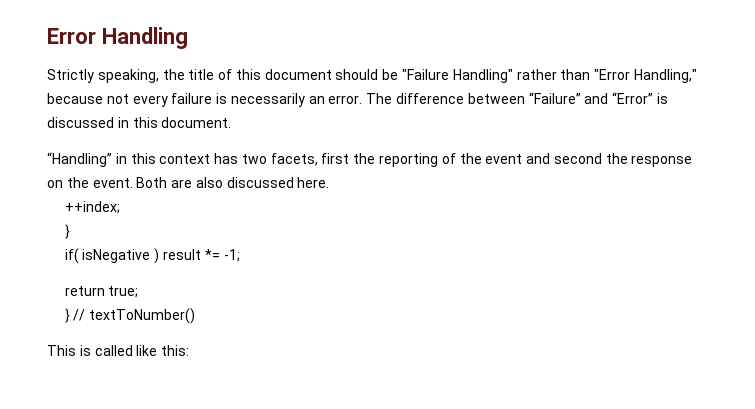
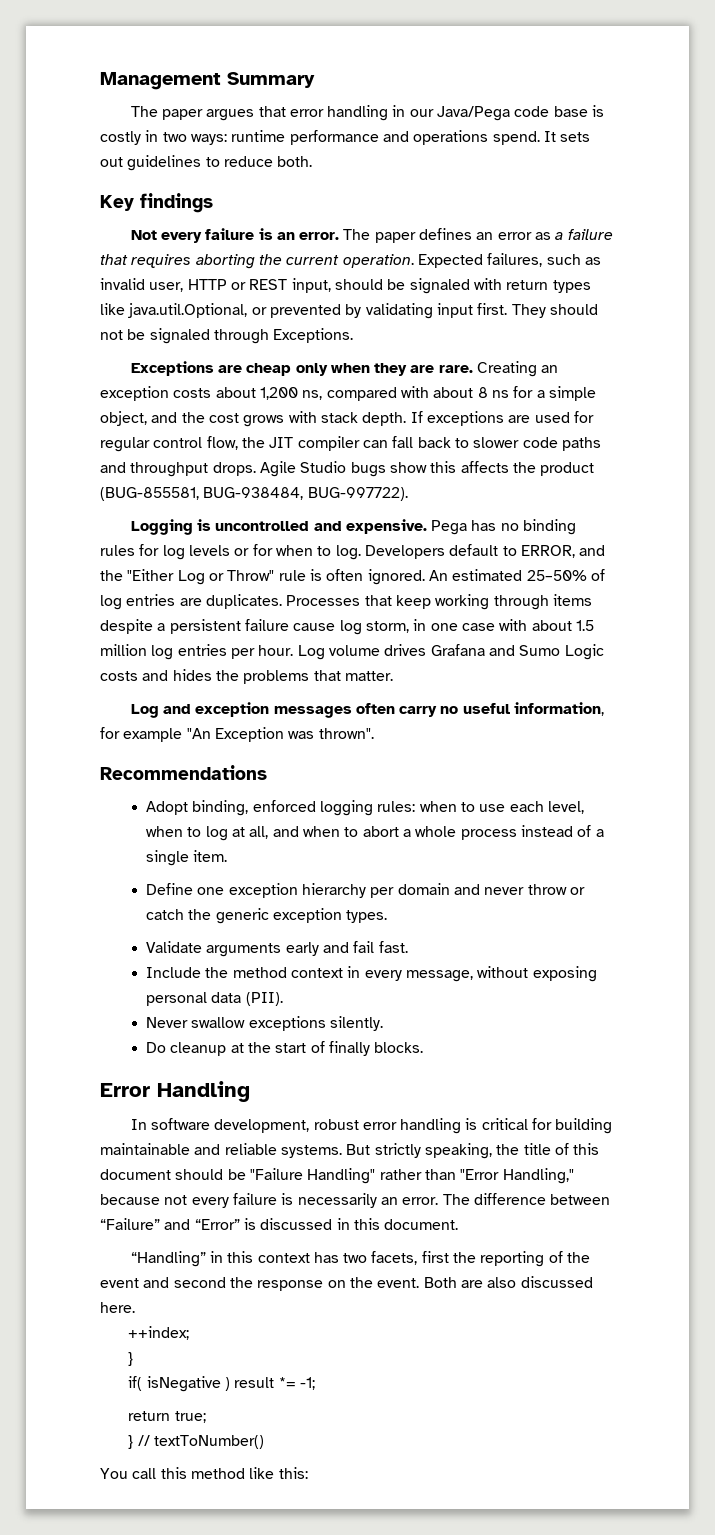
[47,27,188,49] [47,69,94,83] Error Handling // Strictly -> [100,72,315,90] [130,105,605,121] [100,130,591,145] [100,155,313,171] [100,193,213,213] [130,228,613,243] [100,253,601,269] [100,278,591,294] [100,303,598,319] [100,328,354,344] [130,361,559,377] [100,386,596,401] [100,411,594,427] [100,436,601,452] [100,461,595,477] [100,487,408,501] [130,519,577,535] [100,544,606,560] [100,569,605,585] [100,594,592,610] [100,619,594,635] [100,644,604,660] [100,669,393,684] [130,702,605,718] [100,727,374,742] [100,765,267,780] [146,800,584,816] [146,825,604,841] [146,850,228,866] [146,883,585,898] [146,908,388,924] [146,941,408,957] [146,966,597,982] [146,992,283,1006] [146,1016,383,1031] [146,1041,424,1056] [100,1081,250,1102] [130,1118,613,1134] [100,1143,421,1158] Management Summary // The paper argues that error handling in our Java/Pega code base is costly in two ways: runtime performance and operations spend. It sets out guidelines to reduce both. // Key findings // Not every failure is an error. The paper defines an error as a failure that requires aborting the current operation. Expected failures, such as invalid user, HTTP or REST input, should be signaled with return types like java.util.Optional, or prevented by validating input first. They should not be signaled through Exceptions. // Exceptions are cheap only when they are rare. Creating an exception costs about 1,200 ns, compared with about 8 ns for a simple object, and the cost grows with stack depth. If exceptions are used for regular control flow, the JIT compiler can fall back to slower code paths and throughput drops. Agile Studio bugs show this affects the product (BUG-855581, BUG-938484, BUG-997722). // Logging is uncontrolled and expensive. Pega has no binding rules for log levels or for when to log. Developers default to ERROR, and the "Either Log or Throw" rule is often ignored. An estimated 25–50% of log entries are duplicates. Processes that keep working through items despite a persistent failure cause log storm, in one case with about 1.5 million log entries per hour. Log volume drives Grafana and Sumo Logic costs and hides the problems that matter. // Log and exception messages often carry no useful information, for example "An Exception was thrown". // Recommendations // Adopt binding, enforced logging rules: when to use each level, when to log at all, and when to abort a whole process instead of a single item. // Define one exception hierarchy per domain and never throw or catch the generic exception types. // Validate arguments early and fail fast. // Include the method context in every message, without exposing personal data (PII). // Never swallow exceptions silently. // Do cleanup at the start of finally blocks. // Error Handling // In software development, robust error handling is critical for building maintainable and reliable systems. But strictly
[47,345,133,356] This is called -> [100,1467,245,1479] You call this method

